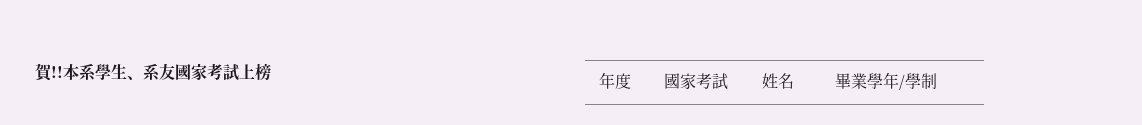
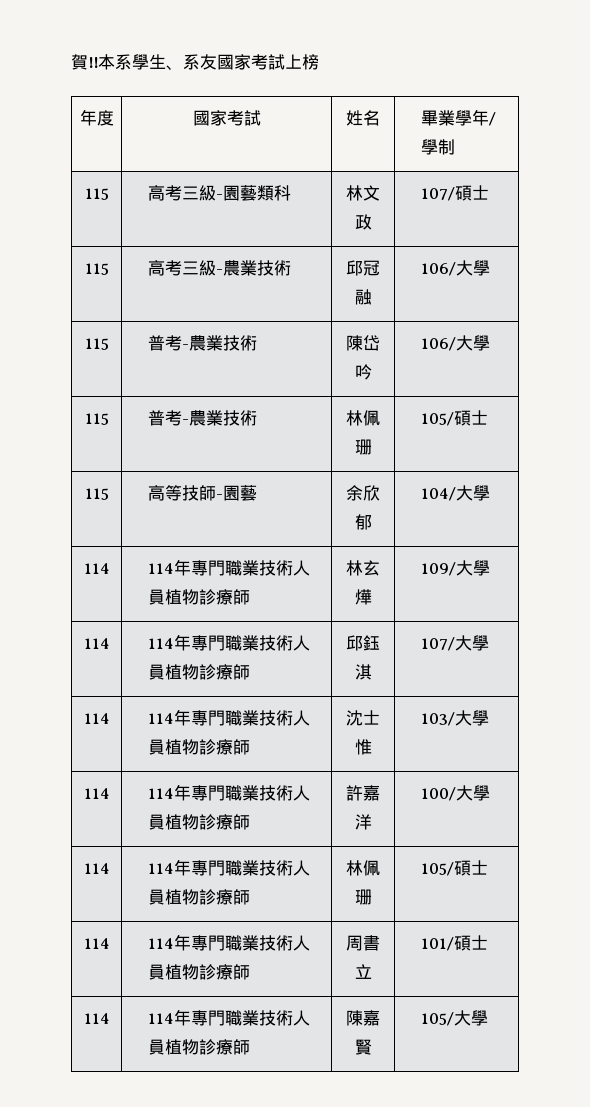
(938, 81) none -> [84,188,109,200] [148,185,292,201] [345,185,380,201] [354,214,372,230] [421,185,490,201] [84,263,109,275] [148,260,292,276] [345,260,380,276] [354,289,372,305] [421,260,491,276] [84,338,109,350] [148,335,258,351] [345,335,380,351] [354,364,372,380] [421,335,491,351] [84,413,109,425] [148,410,258,426] [345,410,380,426] [354,439,372,455] [421,410,489,426] [84,488,109,500] [148,485,258,501] [345,485,380,501] [354,514,372,530] [421,485,491,501] [83,563,110,574] [148,559,311,576] [148,589,251,605] [345,560,380,576] [354,589,372,605] [421,560,491,576] [83,638,110,649] [148,634,311,651] [148,664,251,680] [345,635,380,651] [354,664,372,680] [421,635,490,651] [83,713,110,724] [148,709,311,726] [148,739,251,755] [345,710,380,726] [354,739,372,755] [421,710,490,726] [83,788,110,799] [148,784,311,801] [148,814,251,830] [345,785,380,801] [354,814,372,830] [421,785,491,801] [83,863,110,874] [148,859,311,876] [148,889,251,905] [345,860,380,876] [354,889,372,905] [421,860,489,876] [83,938,110,949] [148,934,311,951] [148,964,251,980] [345,935,380,951] [354,964,372,979] [421,935,489,951] [83,1013,110,1024] [148,1009,311,1026] [148,1039,251,1055] [345,1010,380,1026] [354,1039,372,1055] [421,1010,489,1026] // 115 | 高考三級-園藝類科 | 林文政 | 107/碩士 // 115 | 高考三級-農業技術 | 邱冠融 | 106/大學 // 115 | 普考-農業技術 | 陳岱吟 | 106/大學 // 115 | 普考-農業技術 | 林佩珊 | 105/碩士 // 115 | 高等技師-園藝 | 余欣郁 | 104/大學 // 114 | 114年專門職業技術人員植物診療師 | 林玄燁 | 109/大學 // 114 | 114年專門職業技術人員植物診療師 | 邱鈺淇 | 107/大學 // 114 | 114年專門職業技術人員植物診療師 | 沈士惟 | 103/大學 // 114 | 114年專門職業技術人員植物診療師 | 許嘉洋 | 100/大學 // 114 | 114年專門職業技術人員植物診療師 | 林佩珊 | 105/碩士 // 114 | 114年專門職業技術人員植物診療師 | 周書立 | 101/碩士 // 114 | 114年專門職業技術人員植物診療師 | 陳嘉賢 | 105/大學

